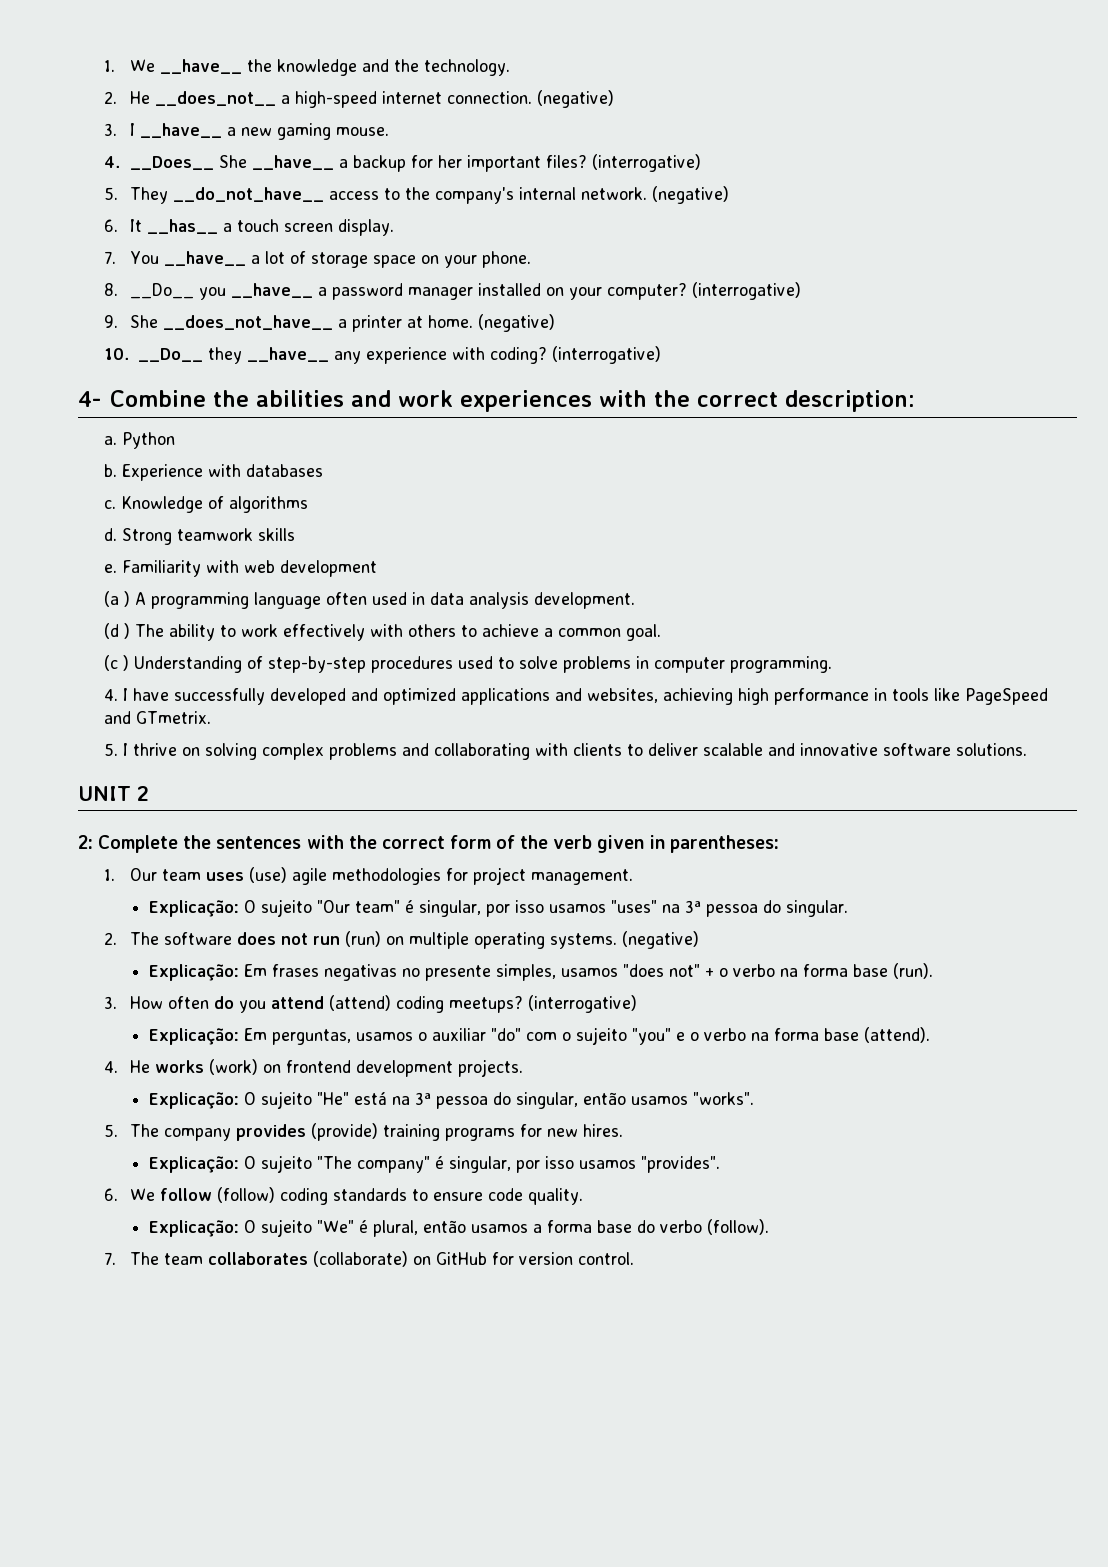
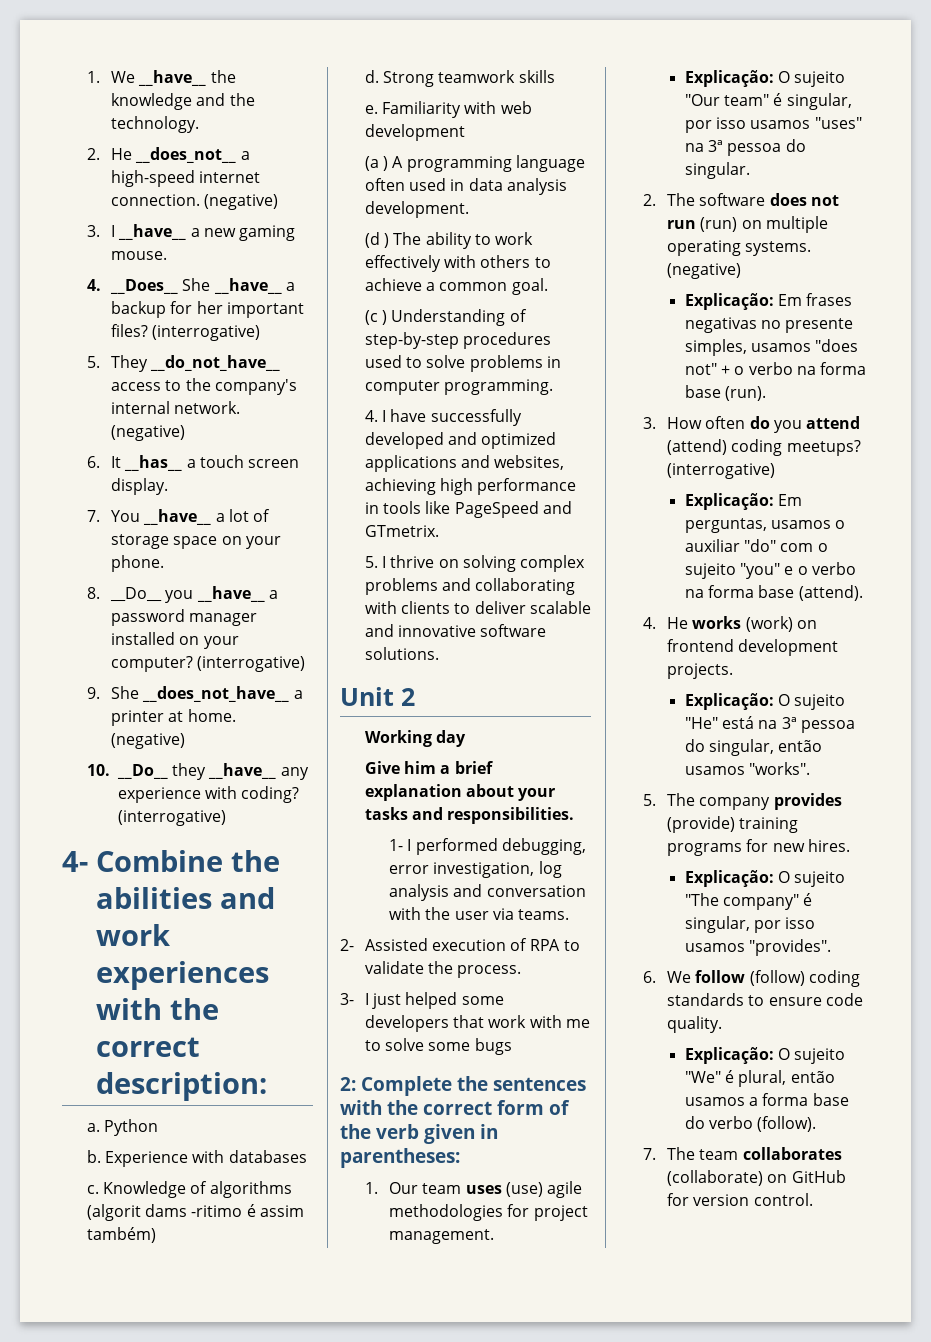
(308, 504) none -> [86,1204,304,1221] [86,1227,156,1243] (algorit dams -ritimo é assim também)
[78,786,131,801] UNIT -> [340,687,394,706] Unit
(149, 793) none -> [364,730,466,747] [364,761,493,774] [364,784,556,801] [364,807,575,824] [389,838,587,855] [389,861,562,878] [389,884,586,901] [389,907,570,920] [340,938,580,951] [364,961,522,978] [340,992,504,1009] [364,1015,590,1032] [364,1038,512,1055] // Working day // Give him a brief explanation about your tasks and responsibilities. // 1- I performed debugging, error investigation, log analysis and conversation with the user via teams. // 2- Assisted execution of RPA to validate the process. // 3- I just helped some developers that work with me to solve some bugs

